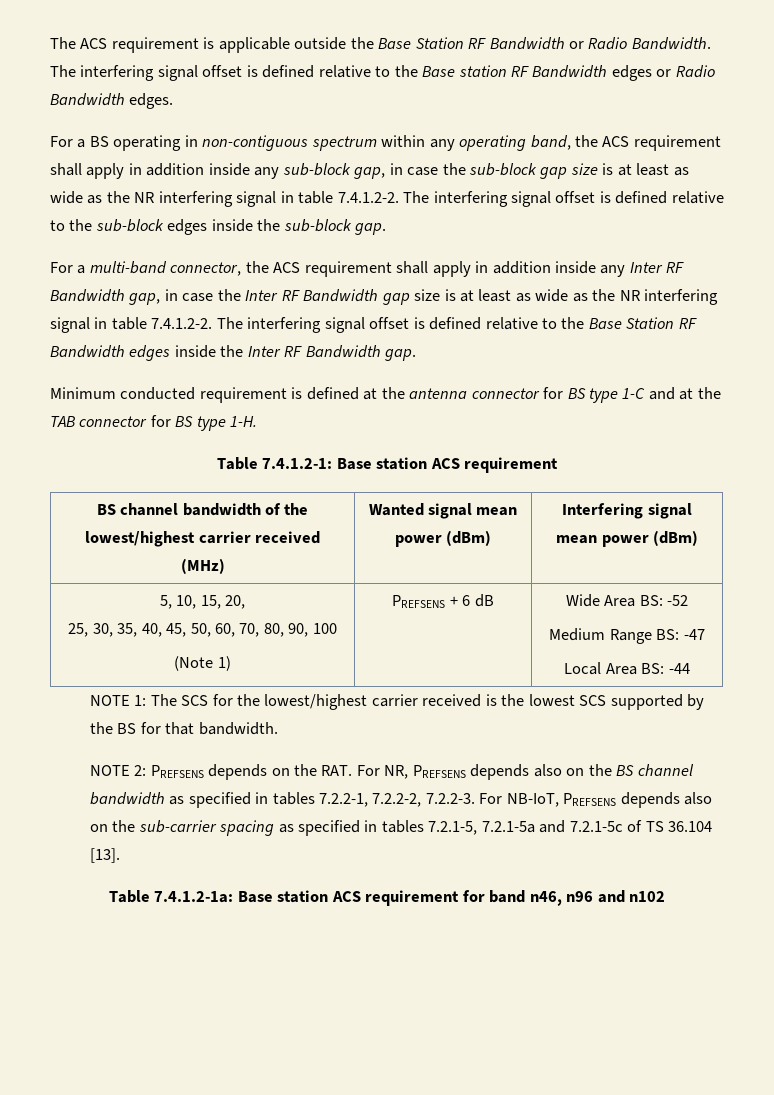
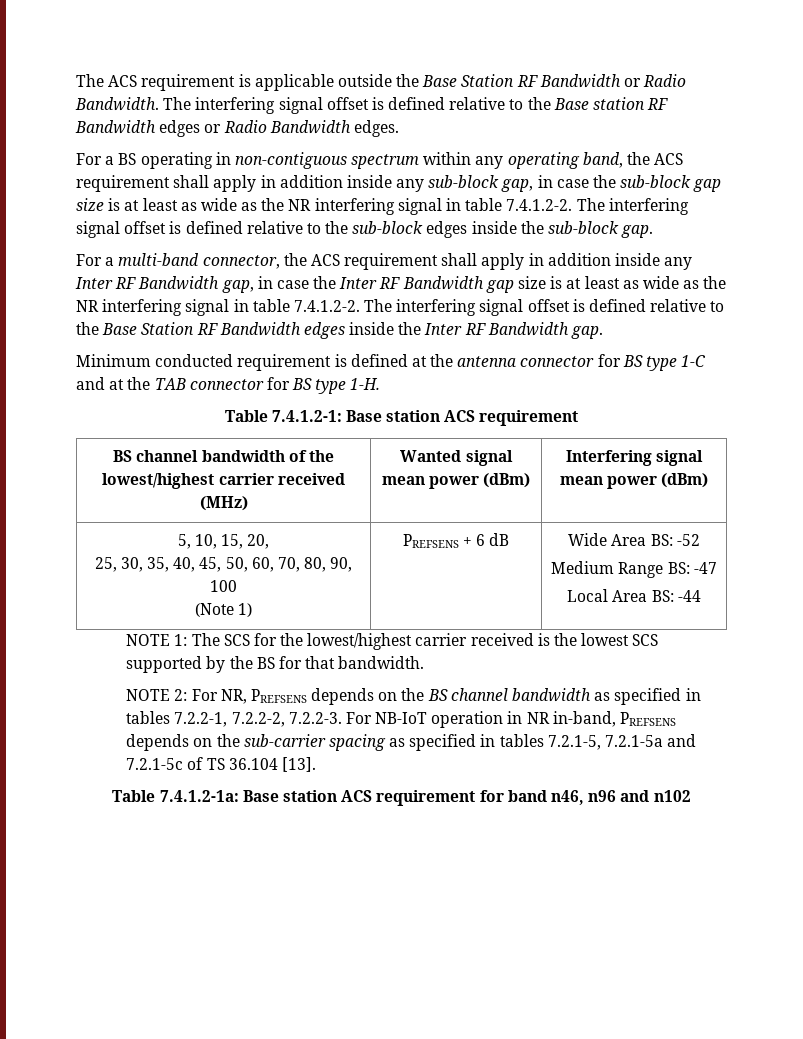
[150,764,353,780] PREFSENS depends on the RAT. -> (188, 695) none
[533,764,562,777] also -> (375, 696) none
[506,792,713,808] NB-IoT, PREFSENS depends also -> [375,711,677,728] [126,734,190,751] NB-IoT operation in NR in-band, PREFSENS depends

